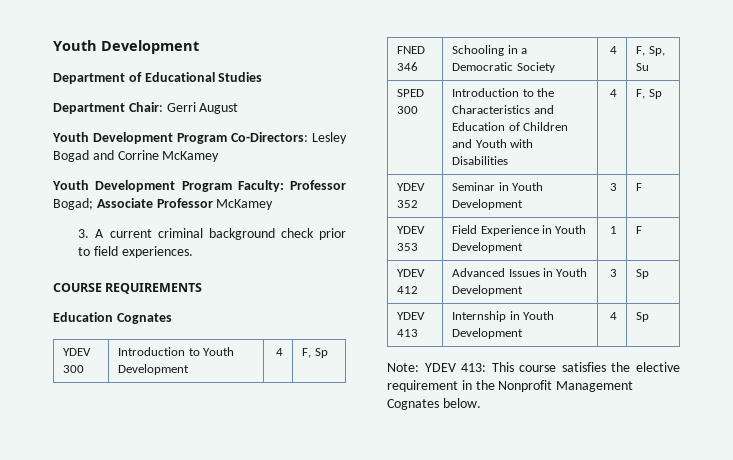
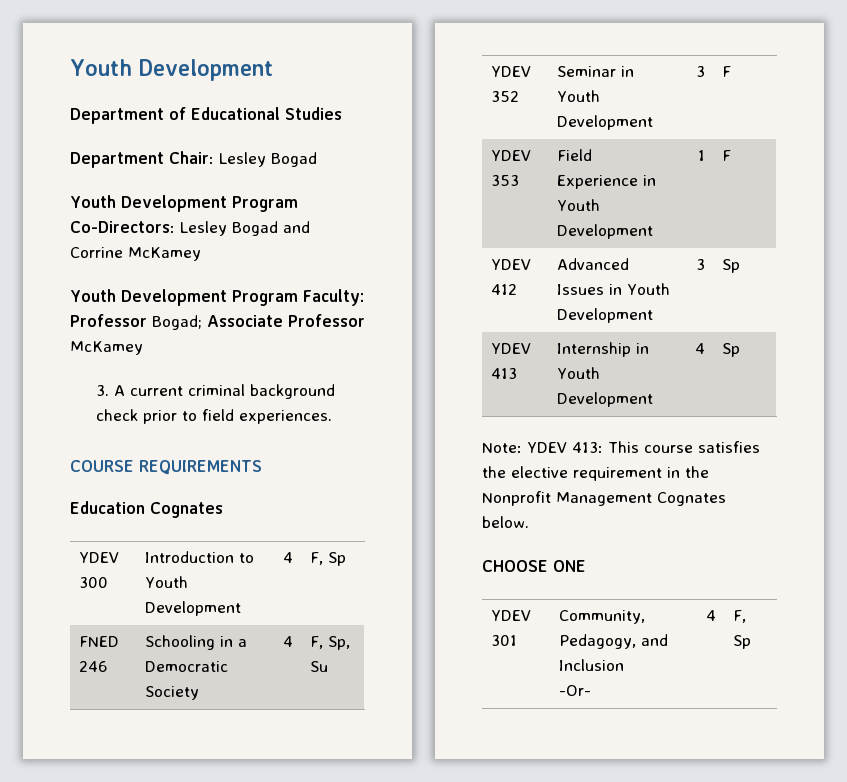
[166,102,239,114] Gerri August -> [219,152,317,167] Lesley Bogad
[397,62,419,71] 346 -> [79,661,108,672] 246
[397,89,425,97] [397,106,419,114] [452,88,555,97] [452,105,554,114] [452,122,569,131] [452,139,534,148] [452,156,509,165] [609,89,617,97] [636,89,662,99] // SPED 300 | Introduction to the Characteristics and Education of Children and Youth with Disabilities | 4 | F, Sp -> (329, 666) none
(481, 403) none -> [482,560,586,572] [491,610,532,621] [491,635,518,646] [559,610,646,624] [559,634,669,649] [559,659,625,671] [559,685,592,696] [705,610,716,621] [733,610,747,623] [733,635,752,649] // CHOOSE ONE // YDEV 301 | Community, Pedagogy, and Inclusion // -Or- | 4 | F, Sp

